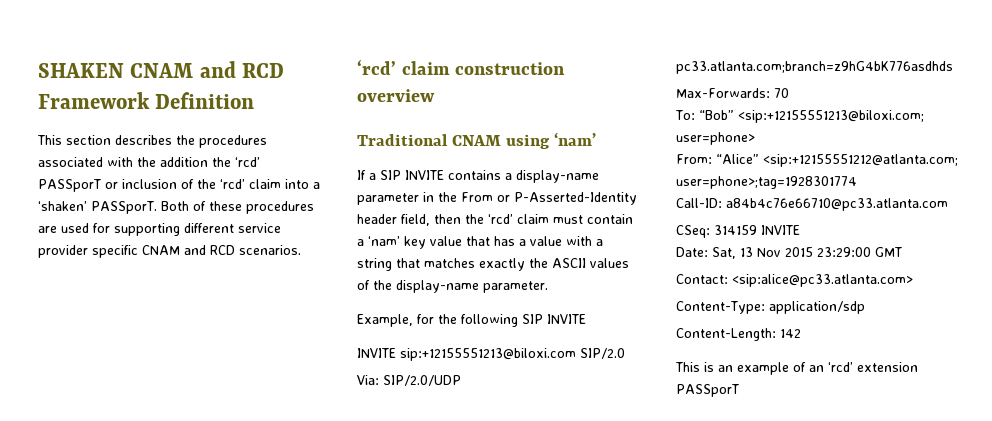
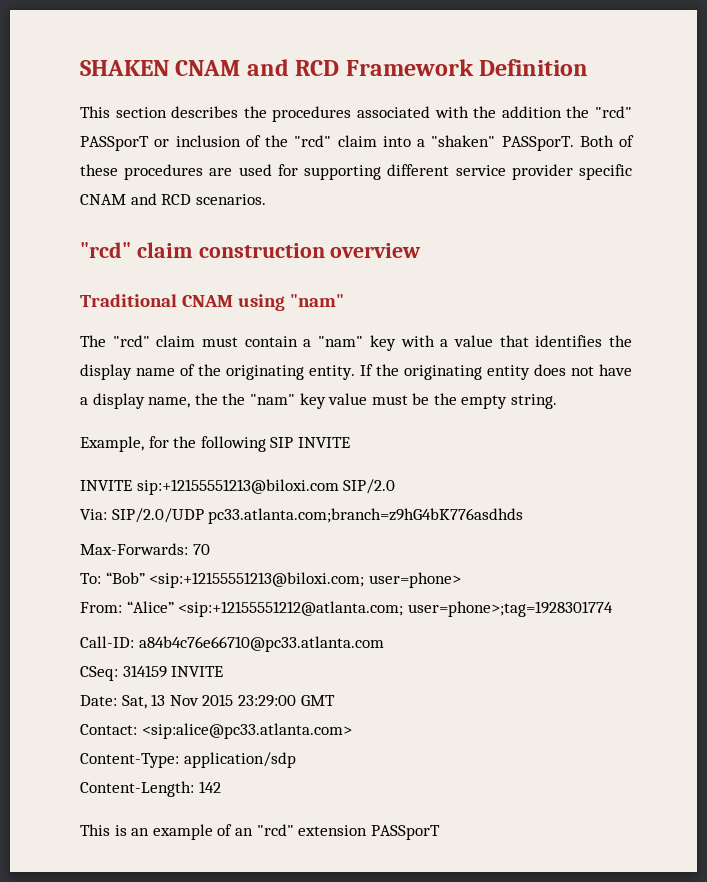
[235,157,260,167] ‘rcd’ -> [595,106,633,118] "rcd"
[220,179,245,189] ‘rcd’ -> [294,135,332,147] "rcd"
[38,201,87,211] ‘shaken’ -> [431,135,496,147] "shaken"
[357,60,396,75] ‘rcd’ -> [80,242,131,258] "rcd"
[553,132,596,146] [357,170,599,183] [357,192,637,205] [357,214,633,226] [357,236,603,249] [357,258,629,271] [357,280,548,293] ‘nam’ // If a SIP INVITE contains a display-name parameter in the From or P-Asserted-Identity header field, then the ‘rcd’ claim must contain a ‘nam’ key value that has a value with a string that matches exactly the ASCII values of the display-name parameter. -> [290,294,345,307] [80,335,632,351] [80,364,632,380] [80,393,558,409] "nam" // The "rcd" claim must contain a "nam" key with a value that identifies the display name of the originating entity. If the originating entity does not have a display name, the the "nam" key value must be the empty string.
[828,362,853,372] ‘rcd’ -> [256,824,294,836] "rcd"

